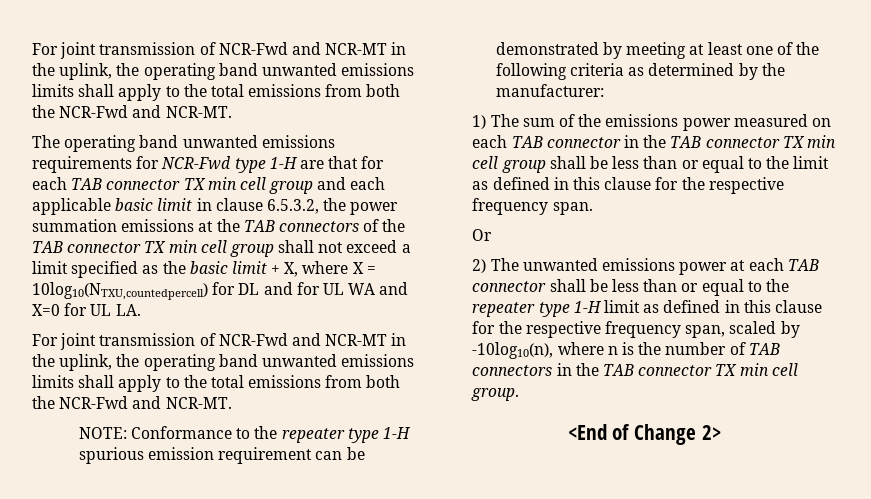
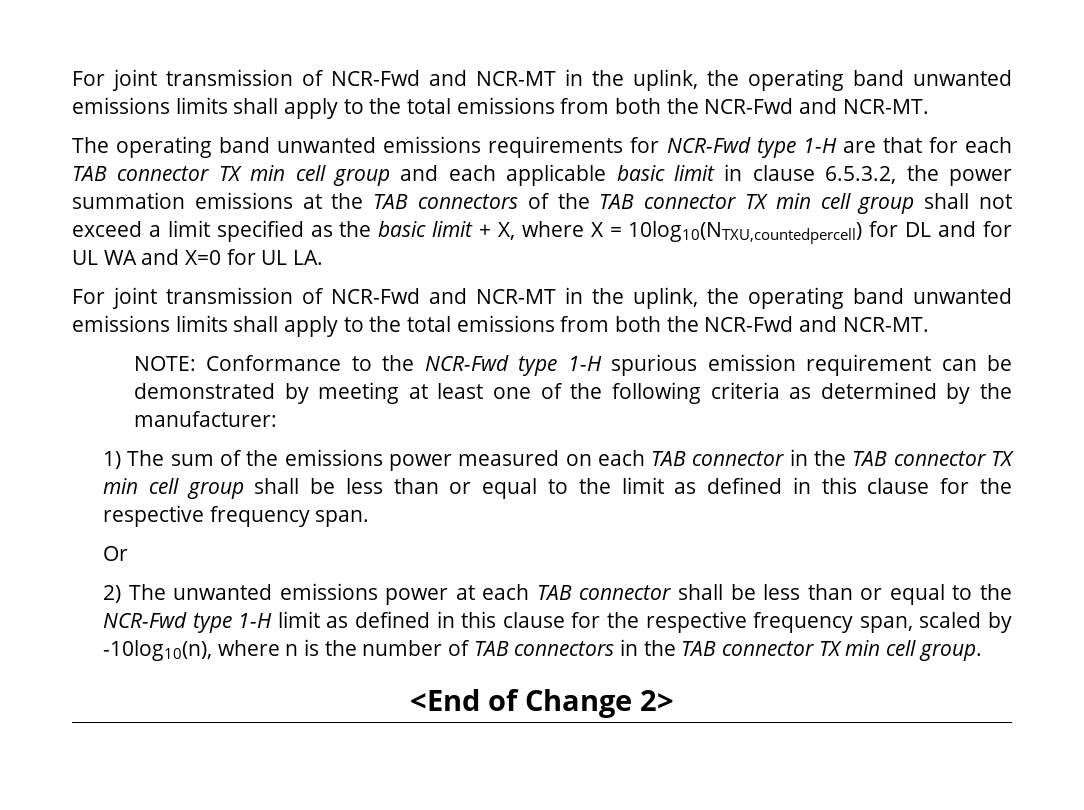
[281,428,345,443] repeater -> [424,355,509,371] NCR-Fwd
[472,302,536,317] repeater -> [102,612,187,628] NCR-Fwd

